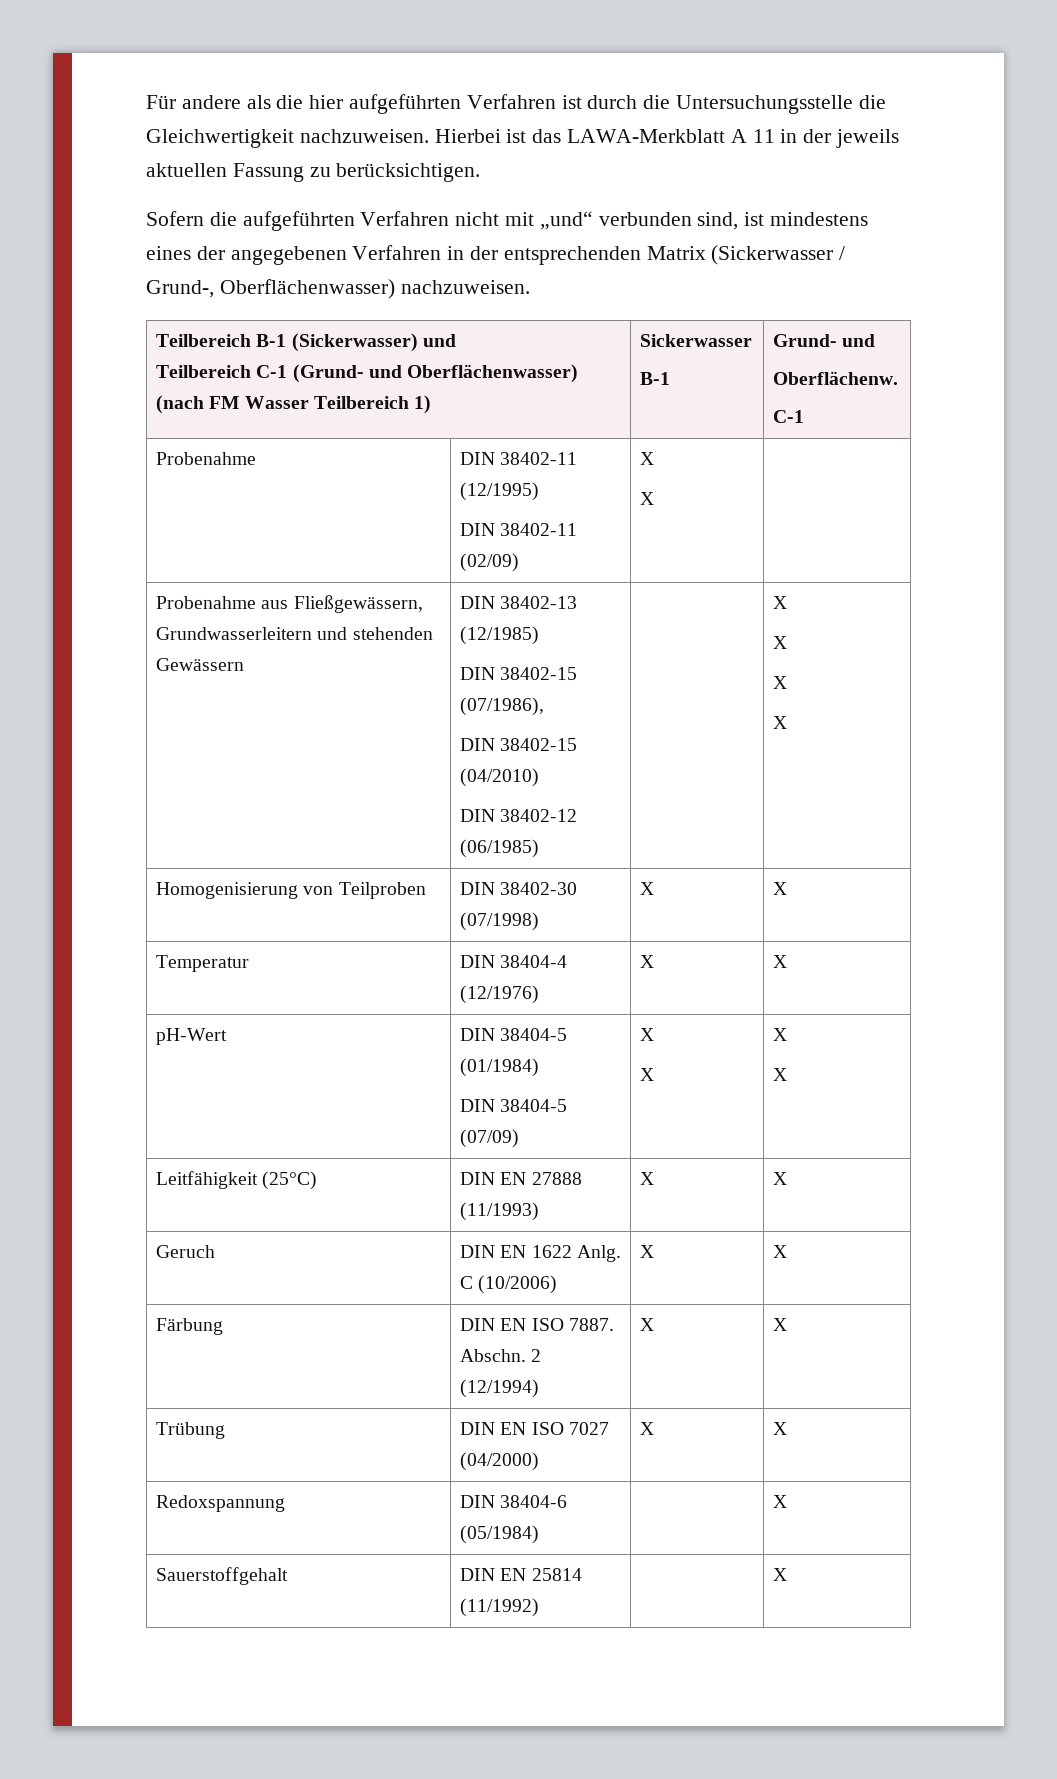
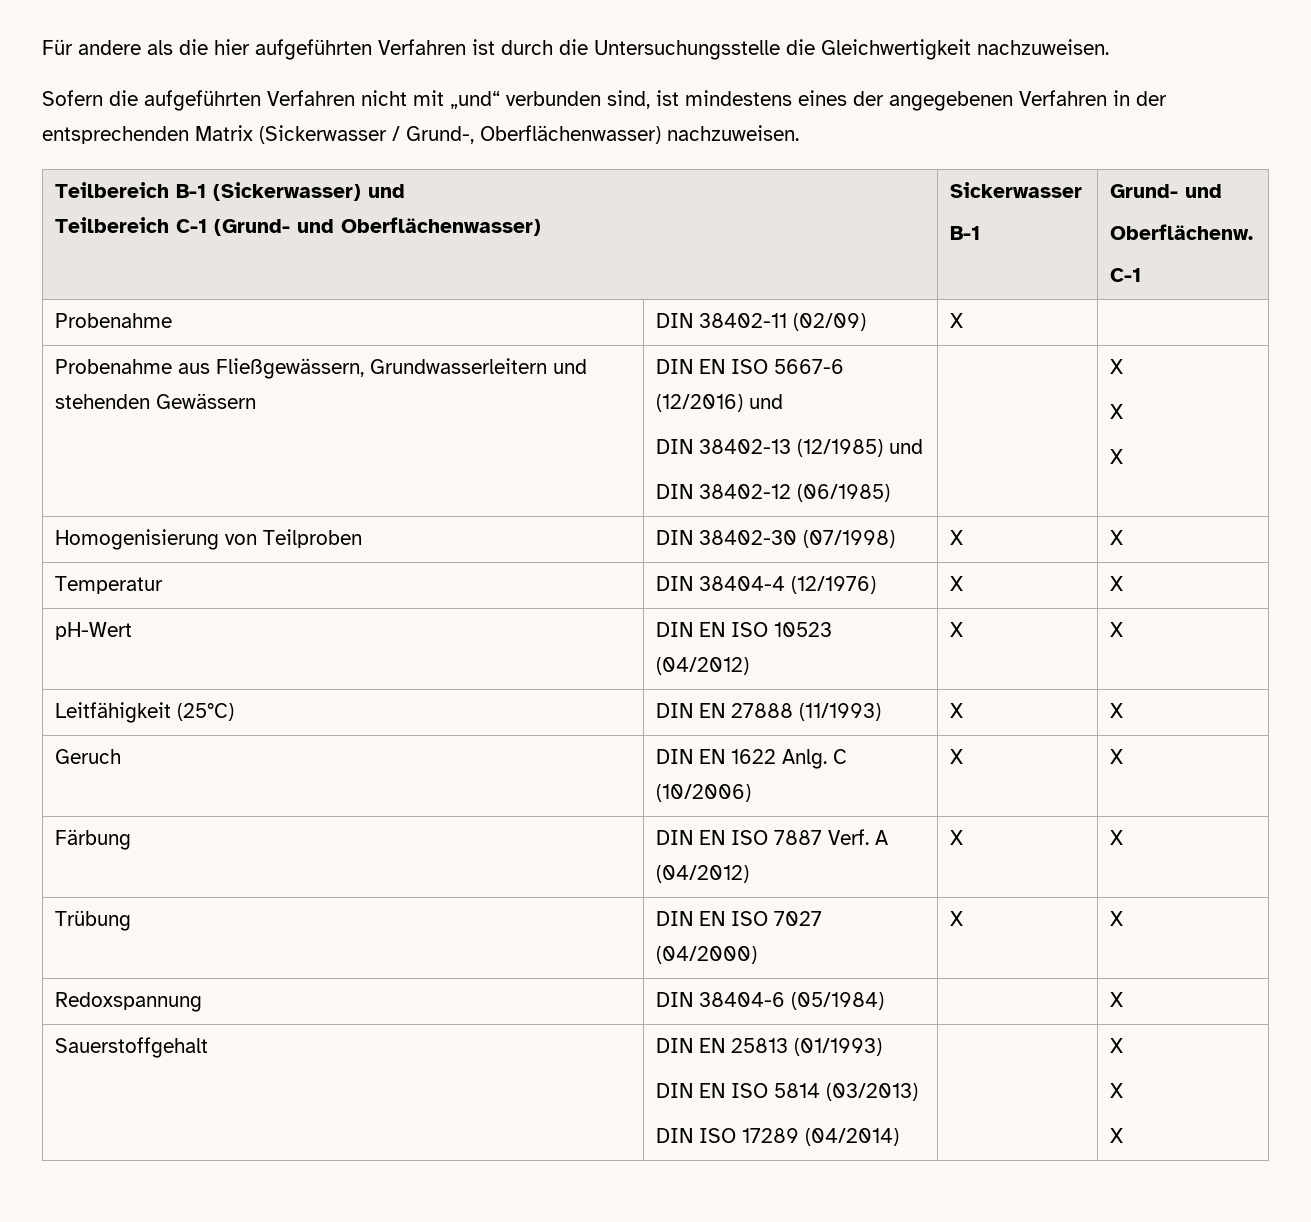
[434,129,900,148] [146,163,481,182] Hierbei ist das LAWA-Merkblatt A 11 in der jeweils aktuellen Fassung zu berücksichtigen. -> (1109, 47) none
[156,395,432,414] (nach FM Wasser Teilbereich 1) -> (542, 226) none
[460,482,540,501] [460,523,578,536] (12/1995) // DIN 38402-11 -> (788, 320) none
[640,492,655,505] // X -> (964, 320) none
[500,596,578,609] [460,626,540,645] [460,667,578,680] [460,697,545,716] [460,738,578,751] [460,768,540,787] 38402-13 (12/1985) // DIN 38402-15 (07/1986), // DIN 38402-15 (04/2010) -> [699,359,845,374] [656,394,784,412] [656,439,924,457] EN ISO 5667-6 (12/2016) und // DIN 38402-13 (12/1985) und
[773,716,788,729] // X -> (1124, 456) none
[500,1028,568,1041] [460,1058,540,1077] [460,1099,568,1112] [460,1129,520,1148] [640,1028,655,1041] [640,1068,655,1081] [773,1028,788,1041] [773,1068,788,1081] 38404-5 (01/1984) // DIN 38404-5 (07/09) | X // X | X // X -> [699,622,833,637] [656,657,750,675] [950,622,964,637] [1110,622,1124,637] EN ISO 10523 (04/2012) | X | X
[568,1318,614,1331] [460,1349,542,1362] [460,1379,540,1398] 7887. Abschn. 2 (12/1994) -> [774,829,889,845] [656,865,750,883] 7887 Verf. A (04/2012)
[531,1568,582,1581] [460,1598,540,1617] [773,1568,788,1581] 25814 (11/1992) | | X -> [731,1038,883,1056] [656,1083,919,1101] [656,1128,900,1146] [1110,1038,1124,1053] [1110,1083,1124,1098] [1110,1128,1124,1143] 25813 (01/1993) // DIN EN ISO 5814 (03/2013) // DIN ISO 17289 (04/2014) | | X // X // X

